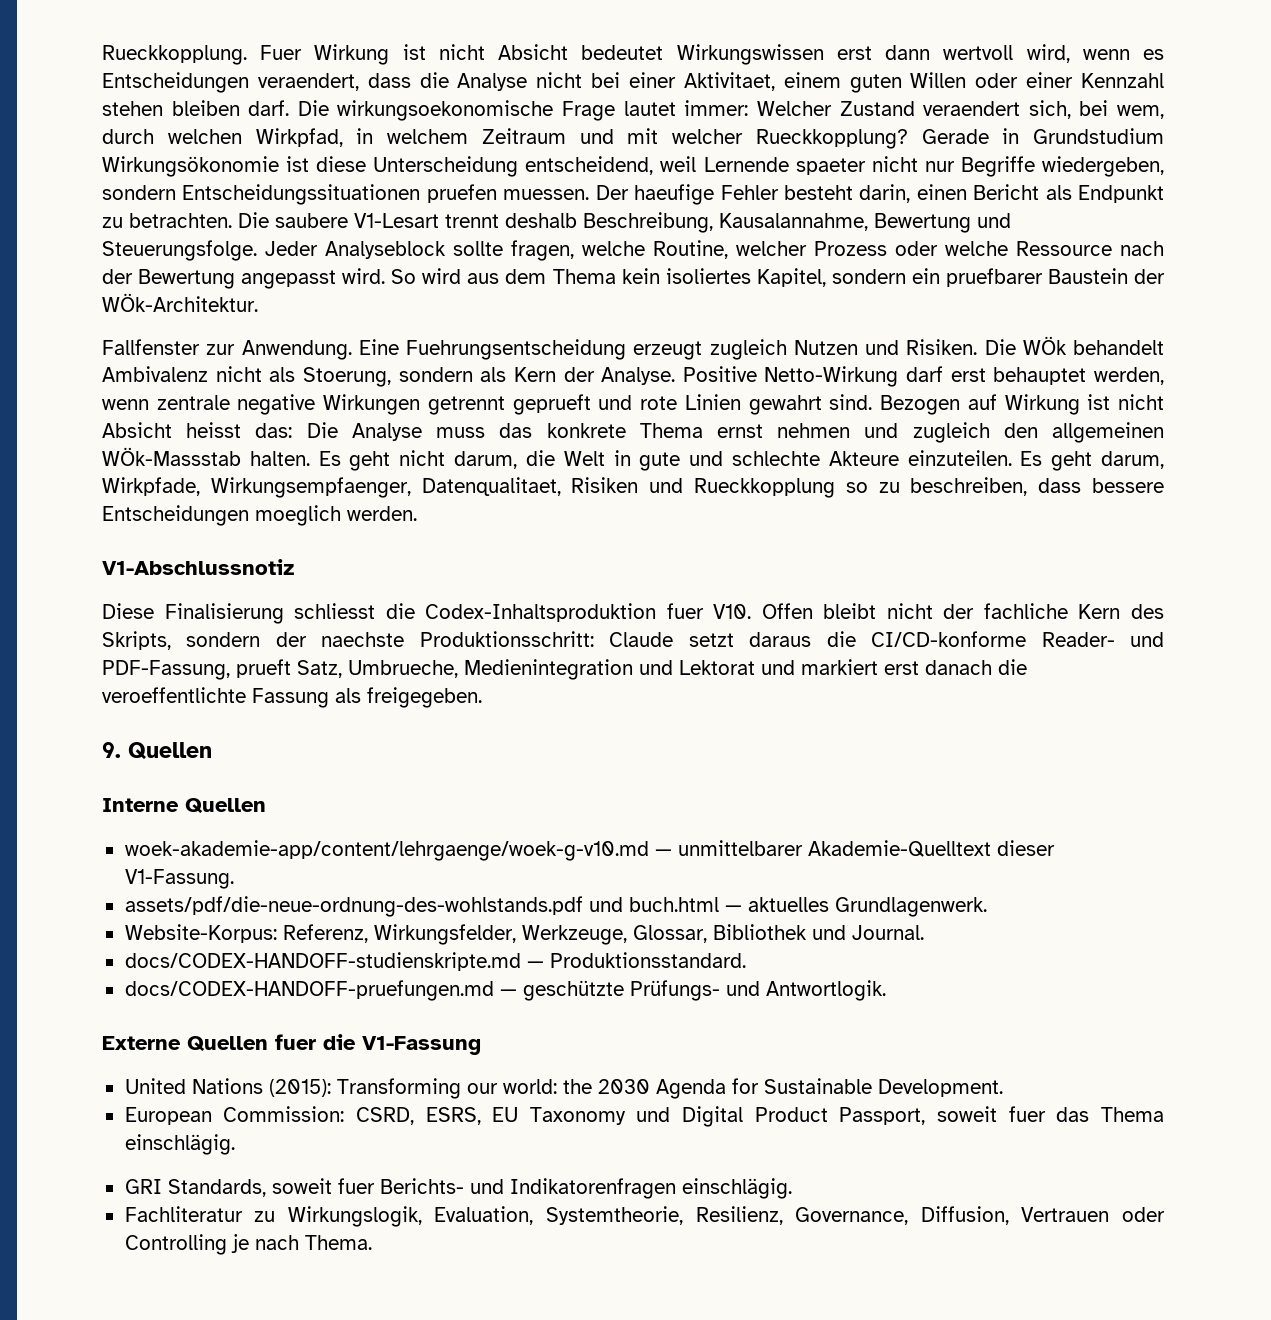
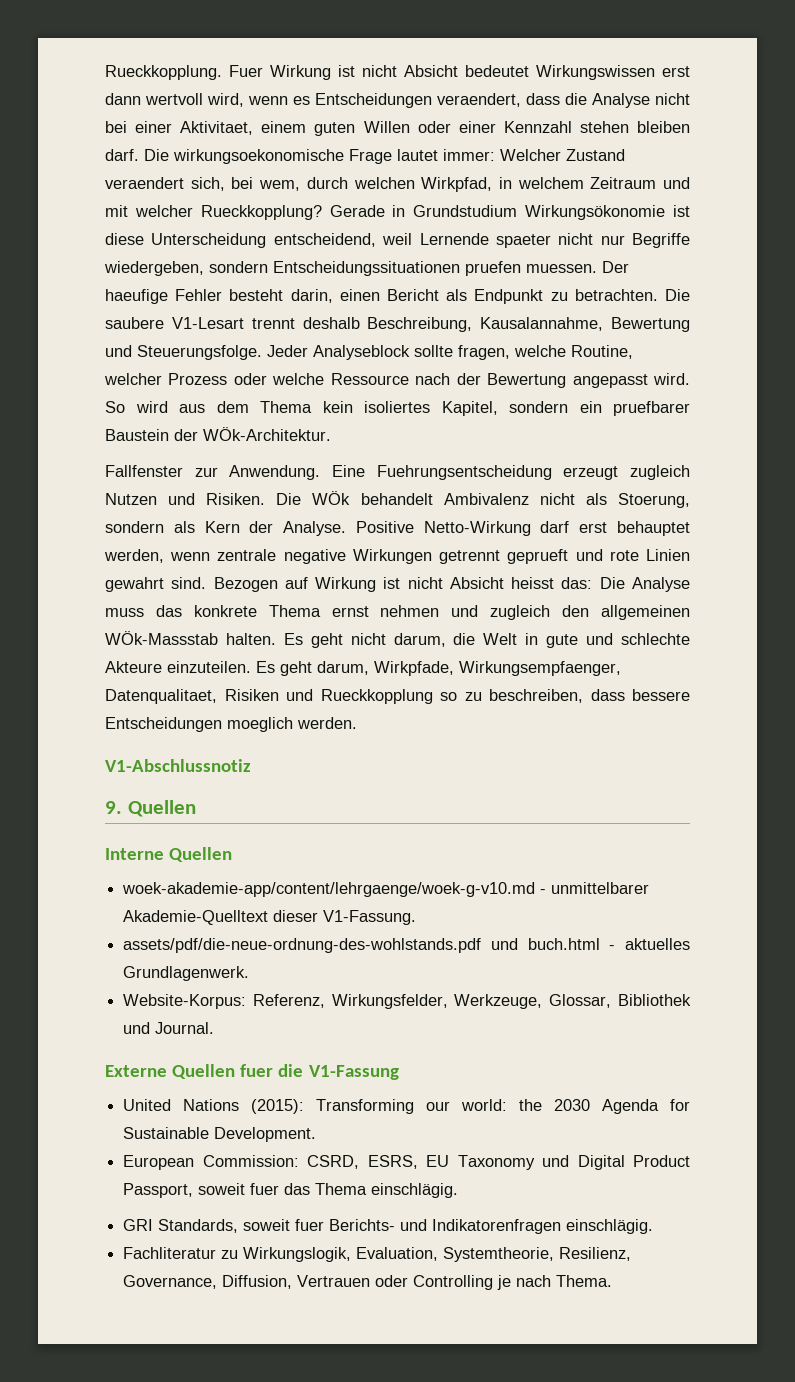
[102,603,1164,624] [102,631,1165,650] [102,659,1027,680] [102,687,482,708] // Diese Finalisierung schliesst die Codex-Inhaltsproduktion fuer V10. Offen bleibt nicht der fachliche Kern des Skripts, sondern der naechste Produktionsschritt: Claude setzt daraus die CI/CD-konforme Reader- und PDF-Fassung, prueft Satz, Umbrueche, Medienintegration und Lektorat und markiert erst danach die veroeffentlichte Fassung als freigegeben. -> (251, 765) none
[654,849,672,856] — -> [540,889,547,894] -
[724,905,742,912] — -> [609,945,616,950] -
[124,952,746,971] [124,980,886,1001] // docs/CODEX-HANDOFF-studienskripte.md — Produktionsstandard. // docs/CODEX-HANDOFF-pruefungen.md — geschützte Prüfungs- und Antwortlogik. -> (215, 1028) none

